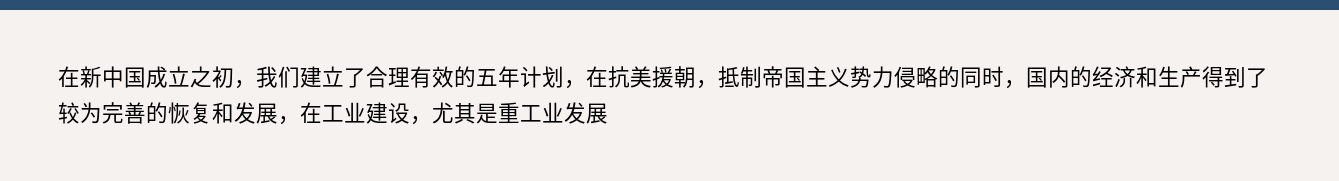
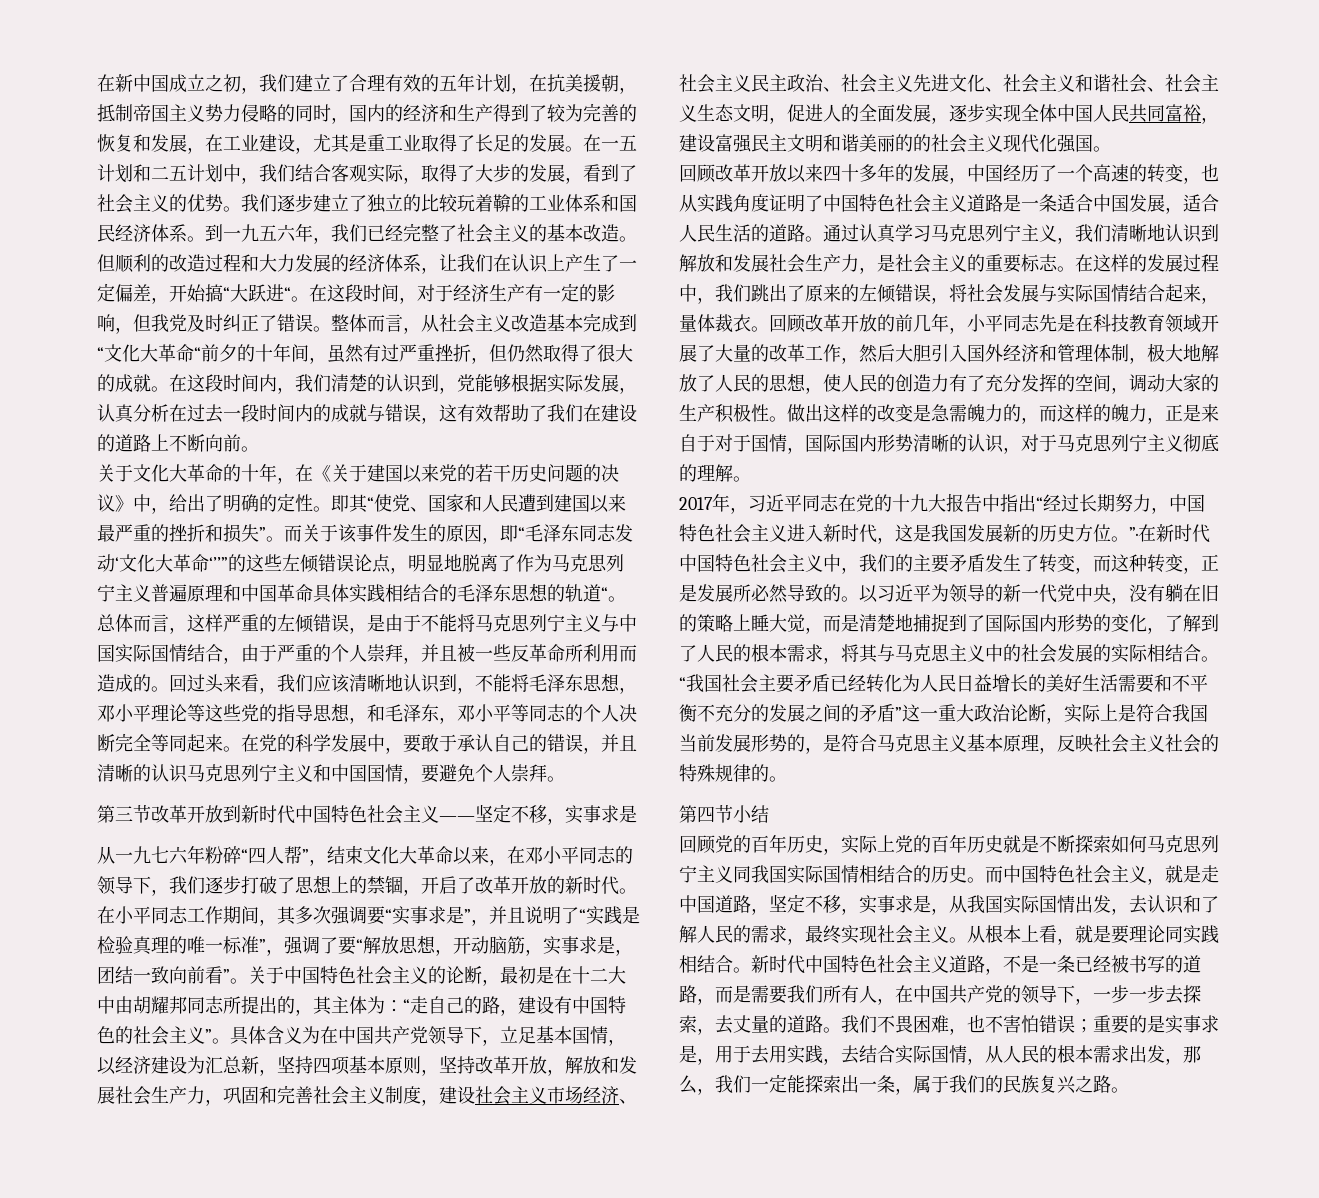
[564,102,608,124] 发展 -> [421,134,637,152] [97,164,637,184] [97,194,637,213] [97,223,637,244] [97,254,637,274] [97,283,615,304] [97,313,637,334] [97,343,633,364] [97,374,637,394] [97,404,637,424] [97,434,259,452] [97,463,619,484] [97,493,626,514] [97,524,633,544] [97,554,624,574] [97,583,626,603] [97,614,637,634] [97,644,637,664] [97,673,637,694] [97,703,637,724] [97,733,637,754] [97,764,565,784] [97,804,637,825] [97,845,633,866] [97,875,637,896] [97,906,640,926] [97,935,633,956] [97,966,626,986] [97,996,626,1016] [97,1026,626,1046] [97,1055,637,1076] [97,1085,637,1106] [679,74,1219,93] [679,104,1219,124] [679,134,1111,153] [679,163,1219,184] [679,194,1219,214] [679,224,1219,244] [679,254,1219,274] [679,284,1219,304] [679,313,1219,334] [679,343,1219,364] [679,373,1219,394] [679,403,1219,424] [679,434,1219,454] [679,464,751,482] [679,493,1205,514] [679,524,1210,544] [679,554,1219,574] [679,584,1219,604] [679,613,1219,634] [679,644,1219,664] [679,674,1208,693] [679,704,1208,724] [679,734,1219,754] [679,764,787,782] [679,805,769,823] [679,834,1219,855] [679,865,1219,885] [679,894,1219,915] [679,925,1219,945] [679,955,1201,975] [679,985,1201,1005] [679,1015,1219,1035] [679,1045,1201,1065] [679,1074,1129,1095] 取得了长足的发展。在一五计划和二五计划中，我们结合客观实际，取得了大步的发展，看到了社会主义的优势。我们逐步建立了独立的比较玩着鞥的工业体系和国民经济体系。到一九五六年，我们已经完整了社会主义的基本改造。但顺利的改造过程和大力发展的经济体系，让我们在认识上产生了一定偏差，开始搞“大跃进“。在这段时间，对于经济生产有一定的影响，但我党及时纠正了错误。整体而言，从社会主义改造基本完成到“文化大革命“前夕的十年间，虽然有过严重挫折，但仍然取得了很大的成就。在这段时间内，我们清楚的认识到，党能够根据实际发展，认真分析在过去一段时间内的成就与错误，这有效帮助了我们在建设的道路上不断向前。 // 关于文化大革命的十年，在《关于建国以来党的若干历史问题的决议》中，给出了明确的定性。即其“使党、国家和人民遭到建国以来最严重的挫折和损失”。而关于该事件发生的原因，即“毛泽东同志发动‘文化大革命‘’’”的这些左倾错误论点，明显地脱离了作为马克思列宁主义普遍原理和中国革命具体实践相结合的毛泽东思想的轨道“。总体而言，这样严重的左倾错误，是由于不能将马克思列宁主义与中国实际国情结合，由于严重的个人崇拜，并且被一些反革命所利用而造成的。回过头来看，我们应该清晰地认识到，不能将毛泽东思想，邓小平理论等这些党的指导思想，和毛泽东，邓小平等同志的个人决断完全等同起来。在党的科学发展中，要敢于承认自己的错误，并且清晰的认识马克思列宁主义和中国国情，要避免个人崇拜。 // 第三节改革开放到新时代中国特色社会主义——坚定不移，实事求是 // 从一九七六年粉碎“四人帮”，结束文化大革命以来，在邓小平同志的领导下，我们逐步打破了思想上的禁锢，开启了改革开放的新时代。在小平同志工作期间，其多次强调要“实事求是”，并且说明了“实践是检验真理的唯一标准”，强调了要“解放思想，开动脑筋，实事求是，团结一致向前看”。关于中国特色社会主义的论断，最初是在十二大中由胡耀邦同志所提出的，其主体为：“走自己的路，建设有中国特色的社会主义”。具体含义为在中国共产党领导下，立足基本国情，以经济建设为汇总新，坚持四项基本原则，坚持改革开放，解放和发展社会生产力，巩固和完善社会主义制度，建设社会主义市场经济、社会主义民主政治、社会主义先进文化、社会主义和谐社会、社会主义生态文明，促进人的全面发展，逐步实现全体中国人民共同富裕，建设富强民主文明和谐美丽的的社会主义现代化强国。 // 回顾改革开放以来四十多年的发展，中国经历了一个高速的转变，也从实践角度证明了中国特色社会主义道路是一条适合中国发展，适合人民生活的道路。通过认真学习马克思列宁主义，我们清晰地认识到解放和发展社会生产力，是社会主义的重要标志。在这样的发展过程中，我们跳出了原来的左倾错误，将社会发展与实际国情结合起来，量体裁衣。回顾改革开放的前几年，小平同志先是在科技教育领域开展了大量的改革工作，然后大胆引入国外经济和管理体制，极大地解放了人民的思想，使人民的创造力有了充分发挥的空间，调动大家的生产积极性。做出这样的改变是急需魄力的，而这样的魄力，正是来自于对于国情，国际国内形势清晰的认识，对于马克思列宁主义彻底的理解。 // 2017年，习近平同志在党的十九大报告中指出“经过长期努力，中国特色社会主义进入新时代，这是我国发展新的历史方位。”·在新时代中国特色社会主义中，我们的主要矛盾发生了转变，而这种转变，正是发展所必然导致的。以习近平为领导的新一代党中央，没有躺在旧的策略上睡大觉，而是清楚地捕捉到了国际国内形势的变化，了解到了人民的根本需求，将其与马克思主义中的社会发展的实际相结合。“我国社会主要矛盾已经转化为人民日益增长的美好生活需要和不平衡不充分的发展之间的矛盾”这一重大政治论断，实际上是符合我国当前发展形势的，是符合马克思主义基本原理，反映社会主义社会的特殊规律的。 // 第四节小结 // 回顾党的百年历史，实际上党的百年历史就是不断探索如何马克思列宁主义同我国实际国情相结合的历史。而中国特色社会主义，就是走中国道路，坚定不移，实事求是，从我国实际国情出发，去认识和了解人民的需求，最终实现社会主义。从根本上看，就是要理论同实践相结合。新时代中国特色社会主义道路，不是一条已经被书写的道路，而是需要我们所有人，在中国共产党的领导下，一步一步去探索，去丈量的道路。我们不畏困难，也不害怕错误；重要的是实事求是，用于去用实践，去结合实际国情，从人民的根本需求出发，那么，我们一定能探索出一条，属于我们的民族复兴之路。

